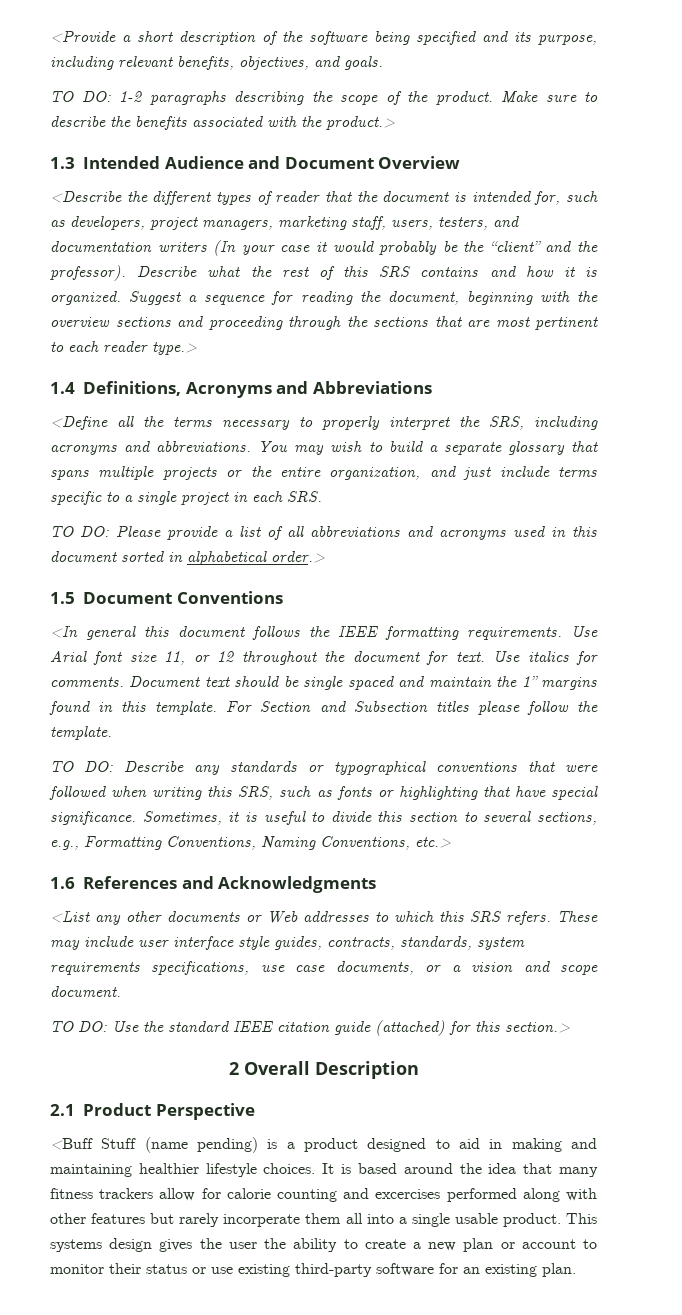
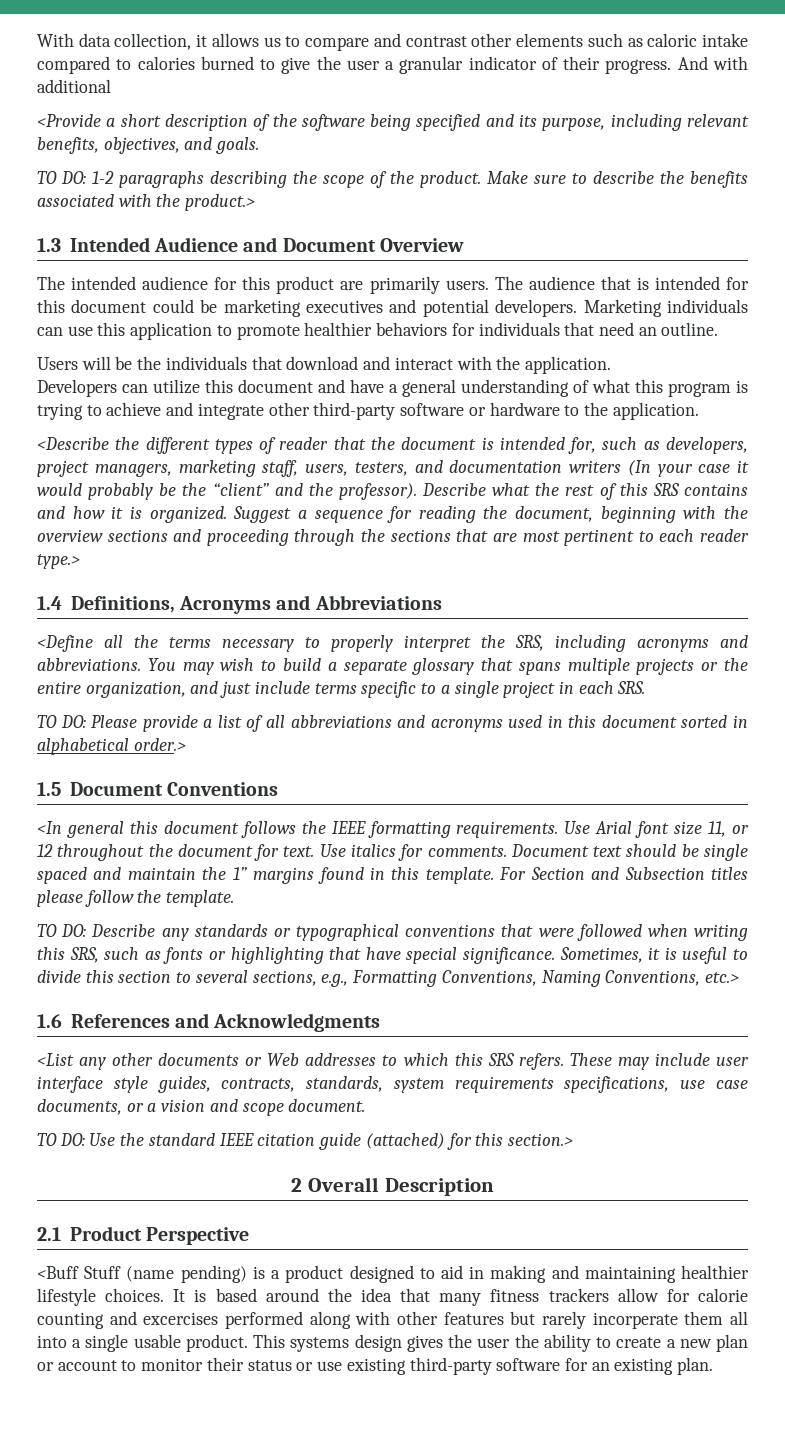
(50, 36) none -> [37,33,749,51] [37,56,748,74] [37,79,111,93] With data collection, it allows us to compare and contrast other elements such as caloric intake compared to calories burned to give the user a granular indicator of their progress. And with additional //
(461, 162) none -> [37,276,749,294] [37,299,748,317] [37,322,719,340] [37,356,611,374] [37,379,748,397] [37,402,699,420] // The intended audience for this product are primarily users. The audience that is intended for this document could be marketing executives and potential developers. Marketing individuals can use this application to promote healthier behaviors for individuals that need an outline. // Users will be the individuals that download and interact with the application. // Developers can utilize this document and have a general understanding of what this program is trying to achieve and integrate other third-party software or hardware to the application.

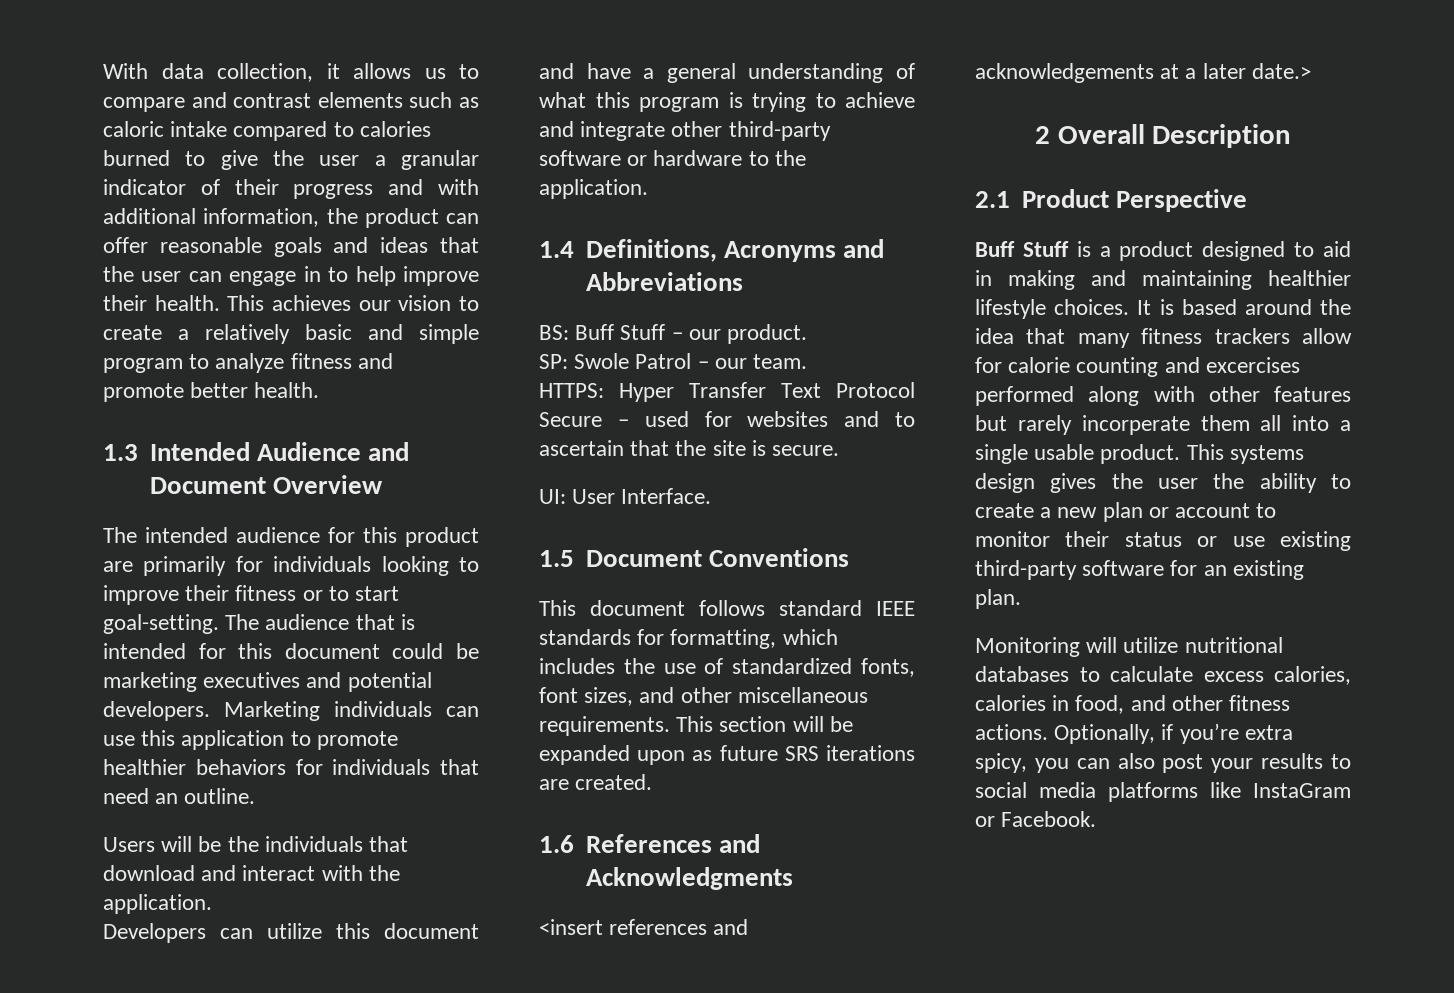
[471,33,513,47] other -> (312, 100) none
[605,56,708,74] progress. And -> [293,179,424,199] progress and
[37,114,749,131] [37,137,260,154] [37,171,748,188] [37,194,256,211] // <Provide a short description of the software being specified and its purpose, including relevant benefits, objectives, and goals. // TO DO: 1-2 paragraphs describing the scope of the product. Make sure to describe the benefits associated with the product.> -> [203,208,479,228] [103,237,480,257] [103,266,479,286] [103,295,479,311] [103,324,479,344] [103,353,393,373] [103,382,320,402] information, the product can offer reasonable goals and ideas that the user can engage in to help improve their health. This achieves our vision to create a relatively basic and simple program to analyze fitness and promote better health.
[445,280,489,290] users. -> [235,556,479,576] [103,585,400,605] [103,614,219,634] for individuals looking to improve their fitness or to start goal-setting.
[37,437,749,454] [37,460,749,477] [37,483,748,500] [37,506,748,523] [37,529,750,546] [37,554,80,569] // <Describe the different types of reader that the document is intended for, such as developers, project managers, marketing staff, users, testers, and documentation writers (In your case it would probably be the “client” and the professor). Describe what the rest of this SRS contains and how it is organized. Suggest a sequence for reading the document, beginning with the overview sections and proceeding through the sections that are most pertinent to each reader type.> -> (648, 189) none
[37,635,748,652] [37,658,749,675] [37,681,646,698] [37,715,748,732] [37,738,186,755] [37,782,279,796] [37,821,750,838] [37,844,749,861] [37,867,749,884] [37,890,235,907] [37,924,748,941] [37,947,749,964] [37,970,739,987] [37,1013,381,1032] [37,1053,750,1070] [37,1076,749,1093] [37,1099,366,1116] [37,1133,573,1150] <Define all the terms necessary to properly interpret the SRS, including acronyms and abbreviations. You may wish to build a separate glossary that spans multiple projects or the entire organization, and just include terms specific to a single project in each SRS. // TO DO: Please provide a list of all abbreviations and acronyms used in this document sorted in alphabetical order.> // 1.5 Document Conventions // <In general this document follows the IEEE formatting requirements. Use Arial font size 11, or 12 throughout the document for text. Use italics for comments. Document text should be single spaced and maintain the 1” margins found in this template. For Section and Subsection titles please follow the template. // TO DO: Describe any standards or typographical conventions that were followed when writing this SRS, such as fonts or highlighting that have special significance. Sometimes, it is useful to divide this section to several sections, e.g., Formatting Conventions, Naming Conventions, etc.> // 1.6 References and Acknowledgments // <List any other documents or Web addresses to which this SRS refers. These may include user interface style guides, contracts, standards, system requirements specifications, use case documents, or a vision and scope document. // TO DO: Use the standard IEEE citation guide (attached) for this section.> -> [539,324,808,344] [539,353,808,369] [539,382,915,402] [539,411,915,427] [539,440,840,456] [539,488,712,504] [539,548,849,567] [539,600,915,616] [539,629,838,649] [539,658,915,677] [539,687,868,706] [539,716,853,736] [539,745,915,765] [539,774,653,790] [539,834,760,853] [585,867,793,890] [539,919,749,935] [975,63,1311,83] BS: Buff Stuff – our product. // SP: Swole Patrol – our team. // HTTPS: Hyper Transfer Text Protocol Secure – used for websites and to ascertain that the site is secure. // UI: User Interface. // 1.5 Document Conventions // This document follows standard IEEE standards for formatting, which includes the use of standardized fonts, font sizes, and other miscellaneous requirements. This section will be expanded upon as future SRS iterations are created. // 1.6 References and Acknowledgments // <insert references and acknowledgements at a later date.>
[37,1265,247,1283] <Buff Stuff (name pending) -> [975,241,1069,257] Buff Stuff
(714, 1366) none -> [975,637,1283,657] [975,666,1351,685] [975,695,1291,714] [975,723,1293,744] [975,753,1351,773] [975,782,1351,802] [975,811,1097,827] // Monitoring will utilize nutritional databases to calculate excess calories, calories in food, and other fitness actions. Optionally, if you’re extra spicy, you can also post your results to social media platforms like InstaGram or Facebook.

